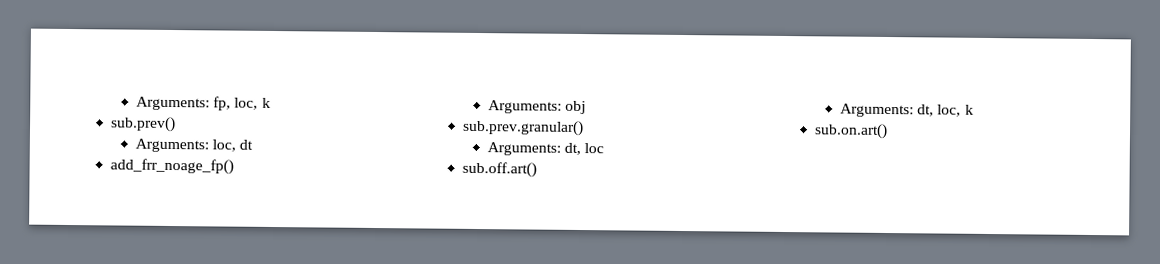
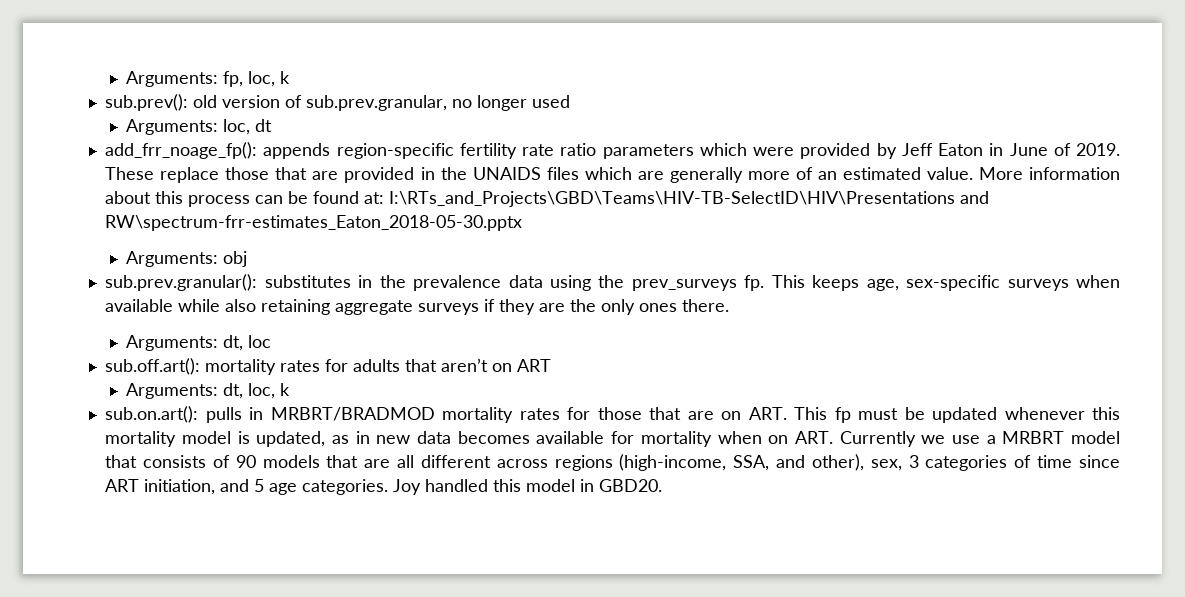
[110,116,177,133] [135,138,254,153] [110,158,235,175] [488,100,587,115] [462,119,585,137] [487,142,605,156] [462,161,538,178] [840,103,974,118] [814,123,889,140] sub.prev() // Arguments: loc, dt // add_frr_noage_fp() // Arguments: obj // sub.prev.granular() // Arguments: dt, loc // sub.off.art() // Arguments: dt, loc, k // sub.on.art() -> [105,94,571,111] [125,119,272,135] [105,142,1120,159] [105,167,1121,183] [105,191,990,207] [105,215,523,231] [125,251,247,267] [105,274,1120,291] [105,299,730,315] [125,335,271,351] [105,358,552,375] [125,383,290,399] [105,406,1120,423] [105,431,1121,447] [105,454,1120,471] [105,479,663,495] sub.prev(): old version of sub.prev.granular, no longer used // Arguments: loc, dt // add_frr_noage_fp(): appends region-specific fertility rate ratio parameters which were provided by Jeff Eaton in June of 2019. These replace those that are provided in the UNAIDS files which are generally more of an estimated value. More information about this process can be found at: I:\RTs_and_Projects\GBD\Teams\HIV-TB-SelectID\HIV\Presentations and RW\spectrum-frr-estimates_Eaton_2018-05-30.pptx // Arguments: obj // sub.prev.granular(): substitutes in the prevalence data using the prev_surveys fp. This keeps age, sex-specific surveys when available while also retaining aggregate surveys if they are the only ones there. // Arguments: dt, loc // sub.off.art(): mortality rates for adults that aren’t on ART // Arguments: dt, loc, k // sub.on.art(): pulls in MRBRT/BRADMOD mortality rates for those that are on ART. This fp must be updated whenever this mortality model is updated, as in new data becomes available for mortality when on ART. Currently we use a MRBRT model that consists of 90 models that are all different across regions (high-income, SSA, and other), sex, 3 categories of time since ART initiation, and 5 age categories. Joy handled this model in GBD20.

